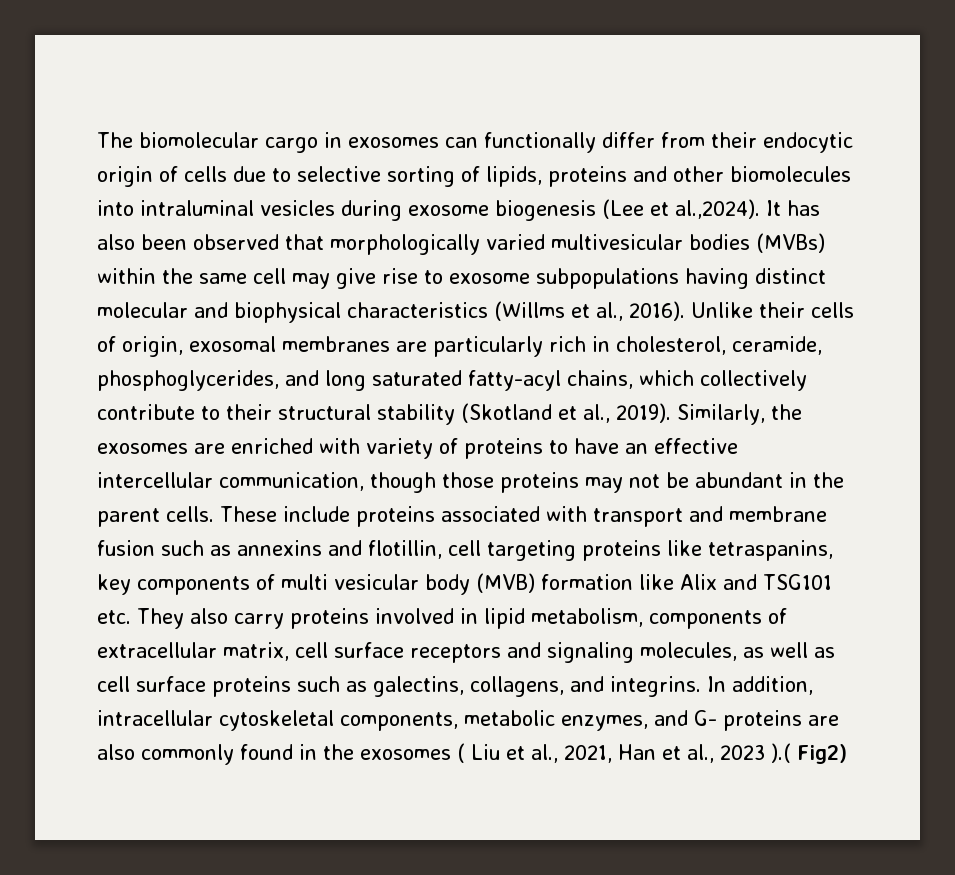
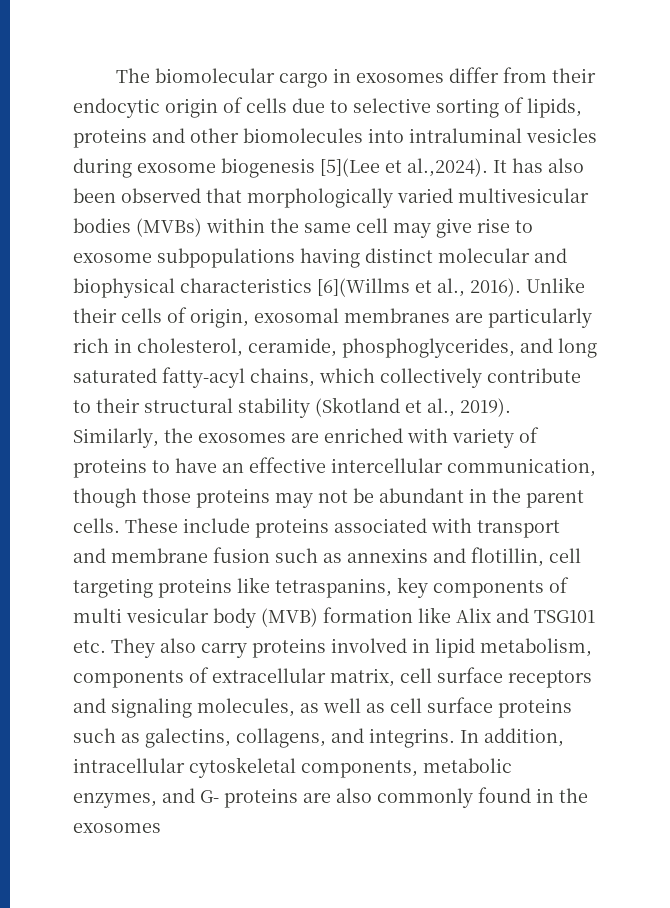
[445,132,596,153] can functionally -> (445, 78) none
[602,199,644,219] (Lee -> [320,158,380,177] [5](Lee
[494,301,565,321] (Willms -> [317,278,410,297] [6](Willms
[457,743,847,764] ( Liu et al., 2021, Han et al., 2023 ).( Fig2) -> (161, 828) none

